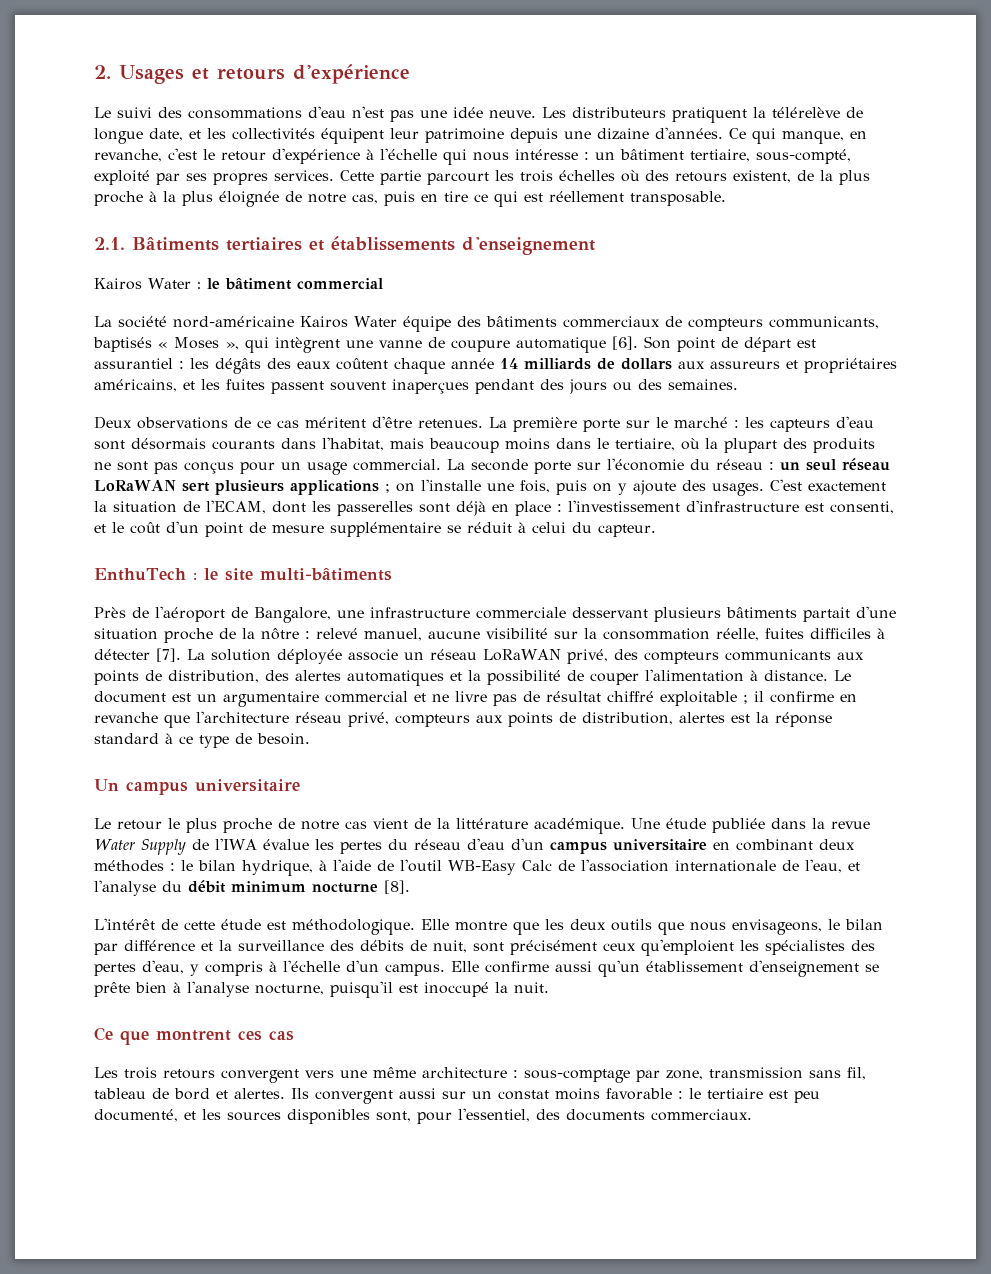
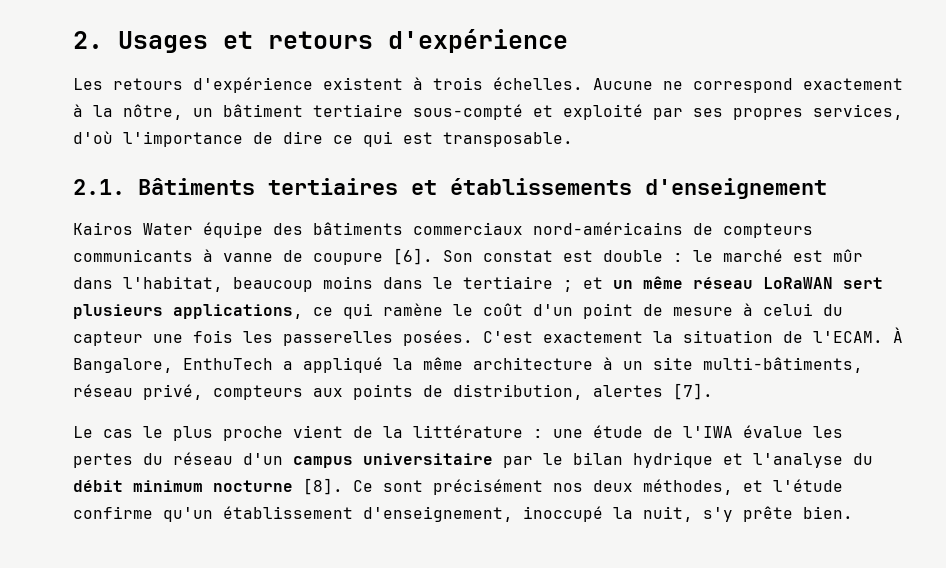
[94,106,863,123] [94,127,867,144] [94,148,851,165] [94,170,870,185] [94,191,468,207] Le suivi des consommations d'eau n'est pas une idée neuve. Les distributeurs pratiquent la télérelève de longue date, et les collectivités équipent leur patrimoine depuis une dizaine d'années. Ce qui manque, en revanche, c'est le retour d'expérience à l'échelle qui nous intéresse : un bâtiment tertiaire, sous-compté, exploité par ses propres services. Cette partie parcourt les trois échelles où des retours existent, de la plus proche à la plus éloignée de notre cas, puis en tire -> [73,77,903,93] [73,104,903,120] [73,131,323,147] Les retours d'expérience existent à trois échelles. Aucune ne correspond exactement à la nôtre, un bâtiment tertiaire sous-compté et exploité par ses propres services, d'où l'importance de dire
[549,191,624,202] réellement -> (433, 138) none
[196,278,383,290] [94,316,397,328] : le bâtiment commercial // La société nord-américaine Kairos Water -> (193, 229) none
(660, 322) none -> [533,222,683,235] nord-américains
[768,316,879,329] [93,337,373,353] communicants, baptisés « Moses », qui intègrent une -> [73,249,213,262] communicants à
[516,337,606,353] automatique -> (383, 259) none
[677,337,816,352] [94,358,897,374] [94,379,738,394] [94,416,874,432] [94,438,275,450] point de départ est assurantiel : les dégâts des eaux coûtent chaque année 14 milliards de dollars aux assureurs et propriétaires américains, et les fuites passent souvent inaperçues pendant des jours ou des semaines. // Deux observations de ce cas méritent d'être retenues. La première porte sur le marché : les capteurs d'eau sont désormais courants -> [483,249,863,262] constat est double : le marché est mûr
[390,438,424,449] mais -> (223, 284) none
[615,438,875,453] [94,458,890,475] [94,479,886,496] [94,500,894,516] [94,524,106,533] tertiaire, où la plupart des produits ne sont pas conçus pour un usage commercial. La seconde porte sur l'économie du réseau : un seul réseau LoRaWAN sert plusieurs applications ; on l'installe une fois, puis on y ajoute des usages. C'est exactement la situation de l'ECAM, dont les passerelles sont déjà en place : l'investissement d'infrastructure est consenti, et -> [463,276,883,292] [73,303,443,319] tertiaire ; et un même réseau LoRaWAN sert plusieurs applications, ce qui ramène
[330,522,656,537] [94,568,392,581] [94,606,896,623] [94,628,885,643] [94,648,864,664] [94,669,851,686] [94,691,857,707] [94,711,289,728] supplémentaire se réduit à celui du capteur. // EnthuTech : le site multi-bâtiments // Près de l'aéroport de Bangalore, une infrastructure commerciale desservant plusieurs bâtiments partait d'une situation proche de la nôtre : relevé manuel, aucune visibilité sur la consommation réelle, fuites difficiles à détecter [7]. La solution déployée associe un réseau LoRaWAN privé, des compteurs communicants aux points de distribution, des alertes automatiques et la possibilité de couper l'alimentation à distance. Le document est un argumentaire commercial et ne livre pas de résultat chiffré exploitable ; il confirme en revanche que l'architecture -> [743,303,843,316] [73,327,903,346] [73,357,863,373] à celui du capteur une fois les passerelles posées. C'est exactement la situation de l'ECAM. À Bangalore, EnthuTech a appliqué la même architecture à un site multi-bâtiments,
[731,712,832,727] [94,733,310,748] [94,779,300,795] [94,818,162,830] est la réponse standard à ce type de besoin. // Un campus universitaire // Le retour -> [673,383,713,400] [73,426,133,438] [7]. // Le cas
[278,818,367,830] de notre cas -> (283, 433) none
[534,818,870,834] [94,839,186,855] académique. Une étude publiée dans la revue Water Supply -> [533,425,643,438] : une étude
[466,838,505,850] d'eau -> (233, 458) none
[712,839,855,851] [94,859,842,876] en combinant deux méthodes : le bilan hydrique, à l'aide de l'outil WB-Easy Calc de l'association internationale de l'eau, -> [503,452,713,468] par le bilan hydrique
[94,918,883,935] [94,939,875,956] [94,960,879,977] [94,981,549,998] [94,1027,294,1045] [94,1067,866,1083] [94,1088,820,1104] [94,1108,752,1124] // L'intérêt de cette étude est méthodologique. Elle montre que les deux outils que nous envisageons, le bilan par différence et la surveillance des débits de nuit, sont précisément ceux qu'emploient les spécialistes des pertes d'eau, y compris à l'échelle d'un campus. Elle confirme aussi qu'un établissement d'enseignement se prête bien à l'analyse nocturne, puisqu'il est inoccupé la nuit. // Ce que montrent ces cas // Les trois retours convergent vers une même architecture : sous-comptage par zone, transmission sans fil, tableau de bord et alertes. Ils convergent aussi sur un constat moins favorable : le tertiaire est peu documenté, et les sources disponibles sont, pour l'essentiel, des documents commerciaux. -> [353,479,843,495] [73,506,853,522] Ce sont précisément nos deux méthodes, et l'étude confirme qu'un établissement d'enseignement, inoccupé la nuit, s'y prête bien.

